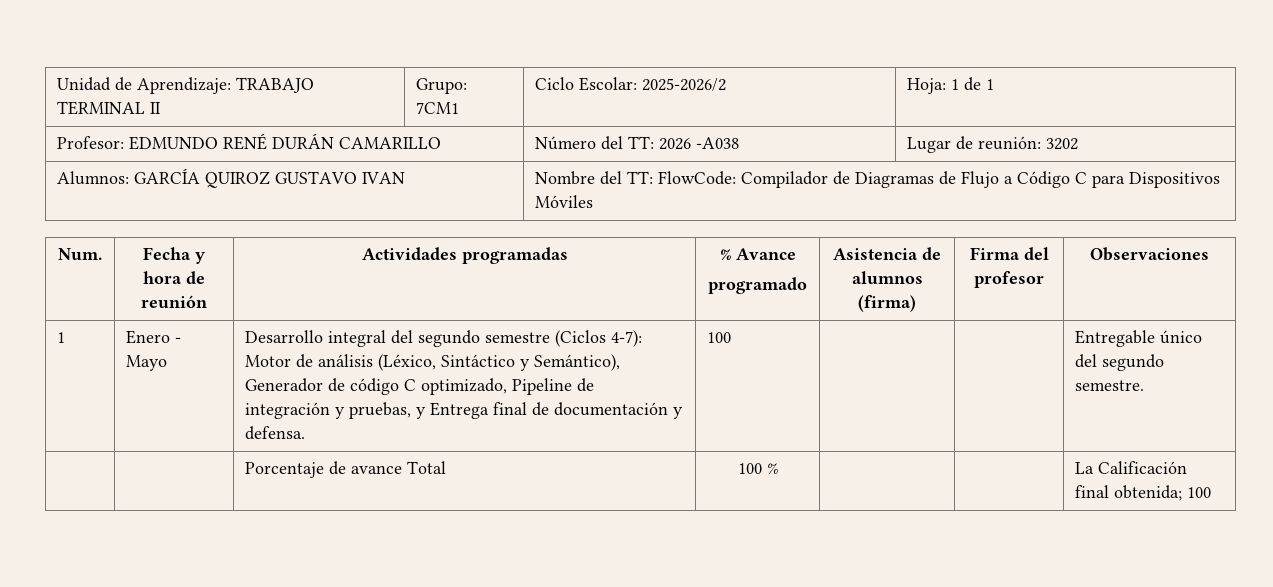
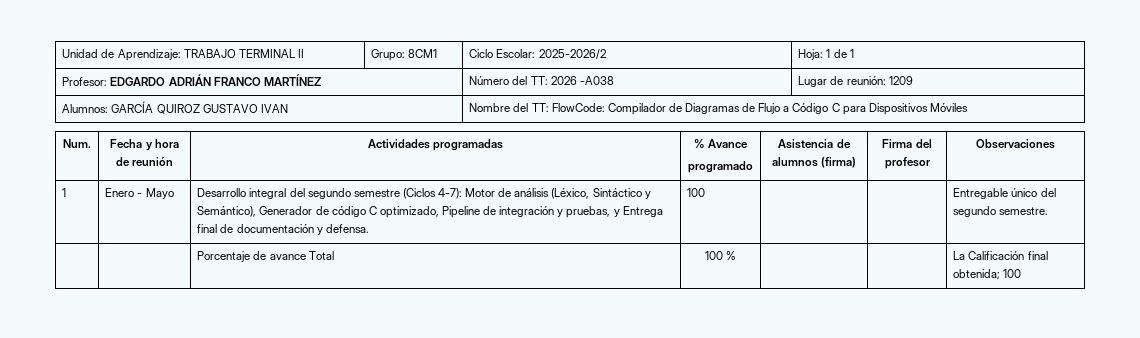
[416,102,460,114] 7CM1 -> [408,49,438,58] 8CM1
[129,133,442,150] EDMUNDO RENÉ DURÁN CAMARILLO -> [110,74,321,86] EDGARDO ADRIÁN FRANCO MARTÍNEZ
[1046,138,1079,150] 3202 -> [888,76,913,85] 1209

